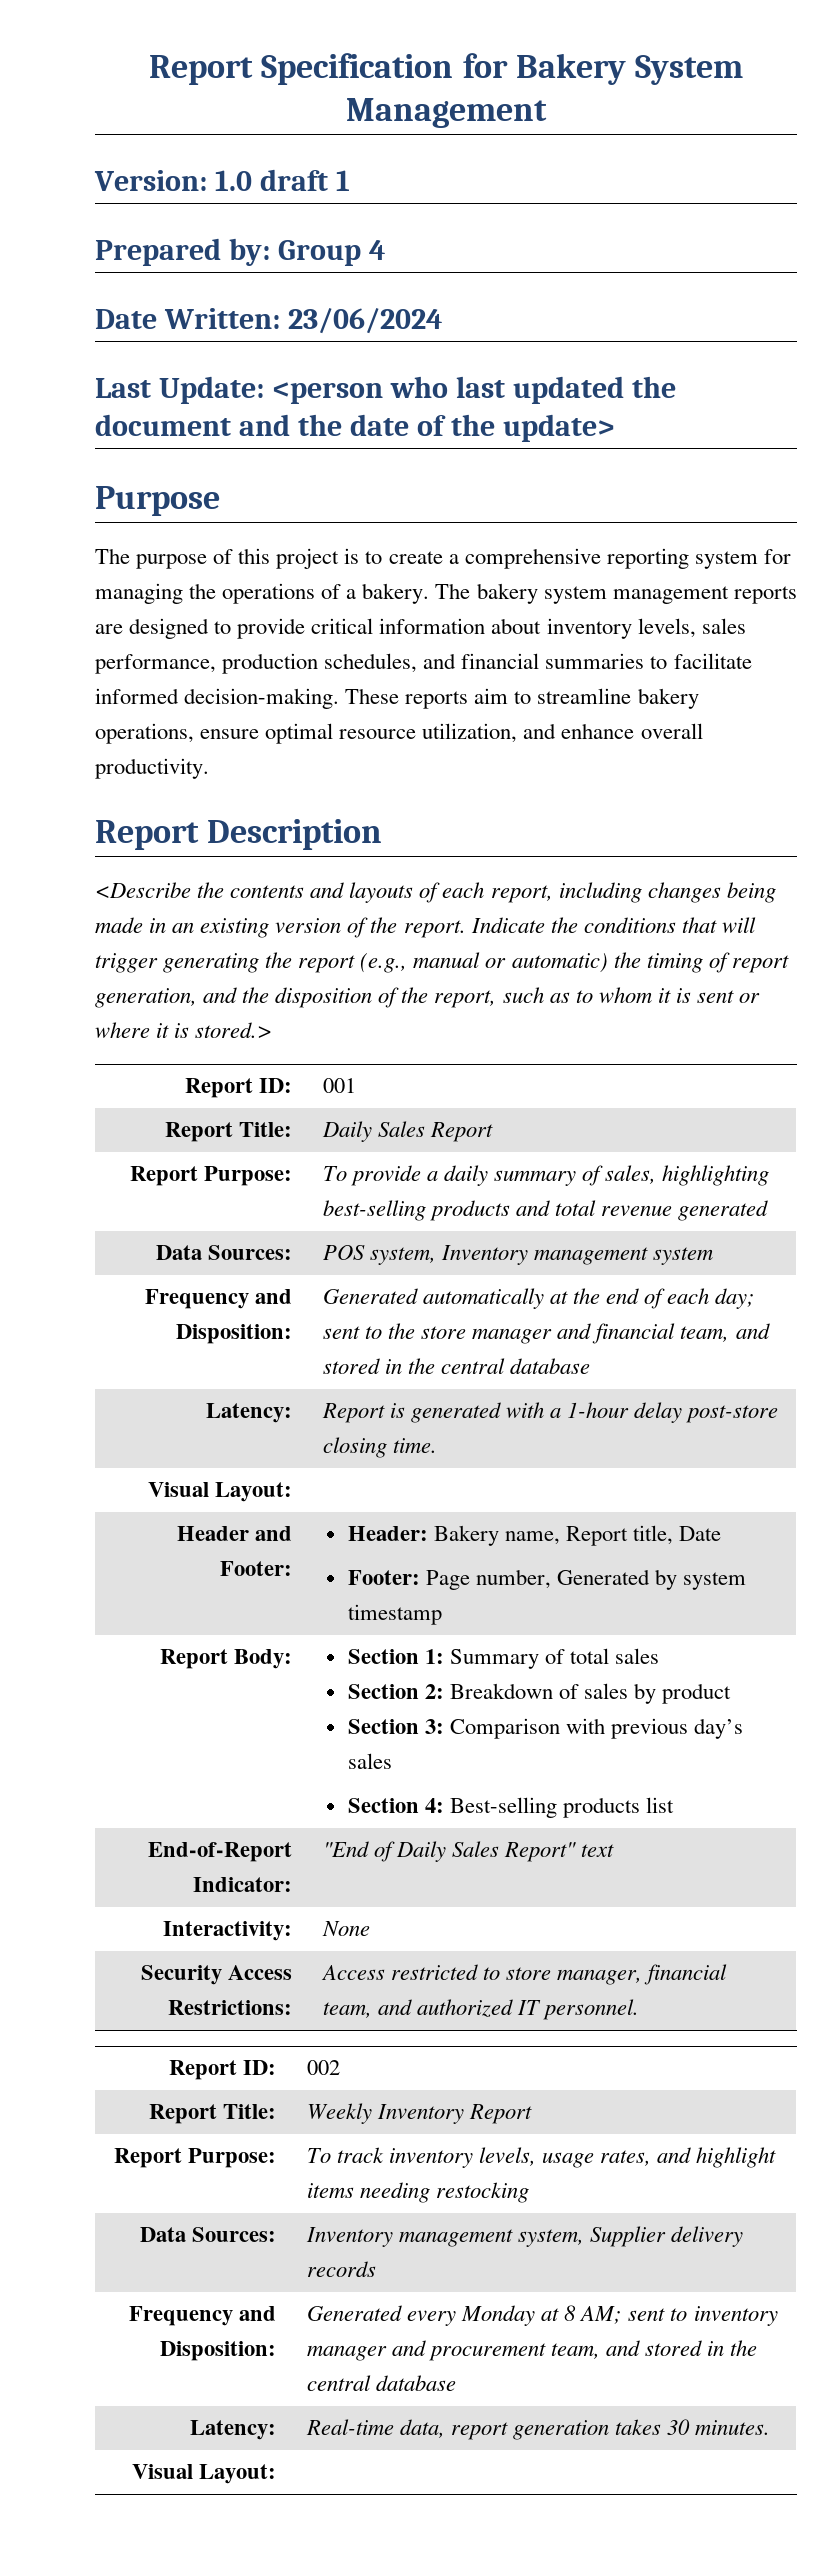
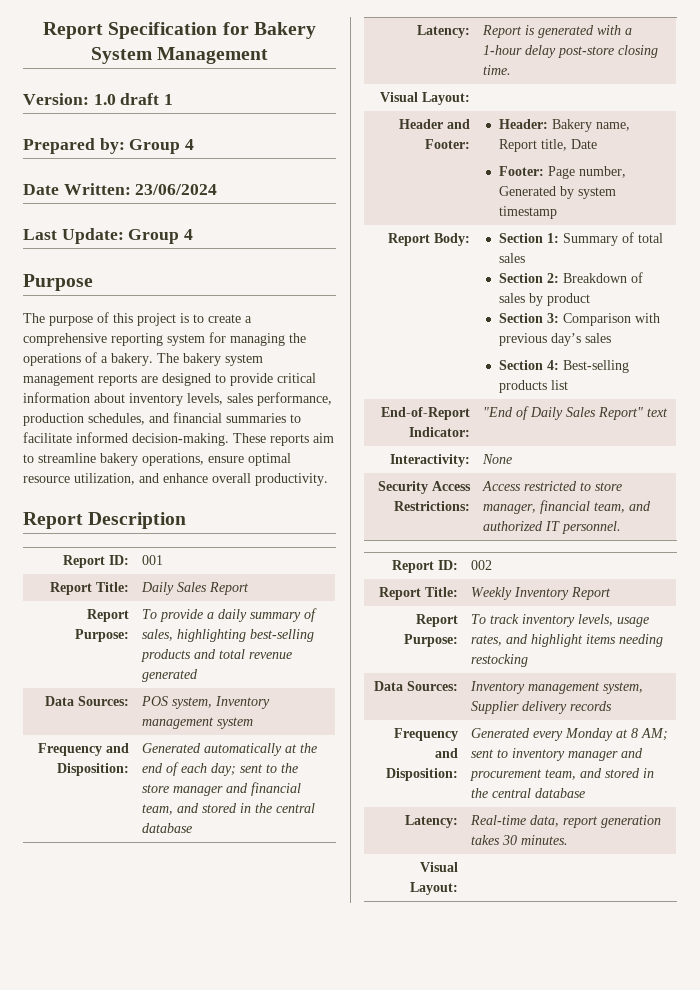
[271,376,676,404] [95,414,615,442] <person who last updated the document and the date of the update> -> [128,229,194,244] Group 4
[95,882,776,903] [95,917,756,938] [95,952,789,973] [95,987,761,1008] [95,1022,273,1038] // <Describe the contents and layouts of each report, including changes being made in an existing version of the report. Indicate the conditions that will trigger generating the report (e.g., manual or automatic) the timing of report generation, and the disposition of the report, such as to whom it is sent or where it is stored.> -> (187, 520) none

